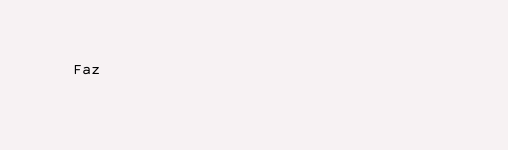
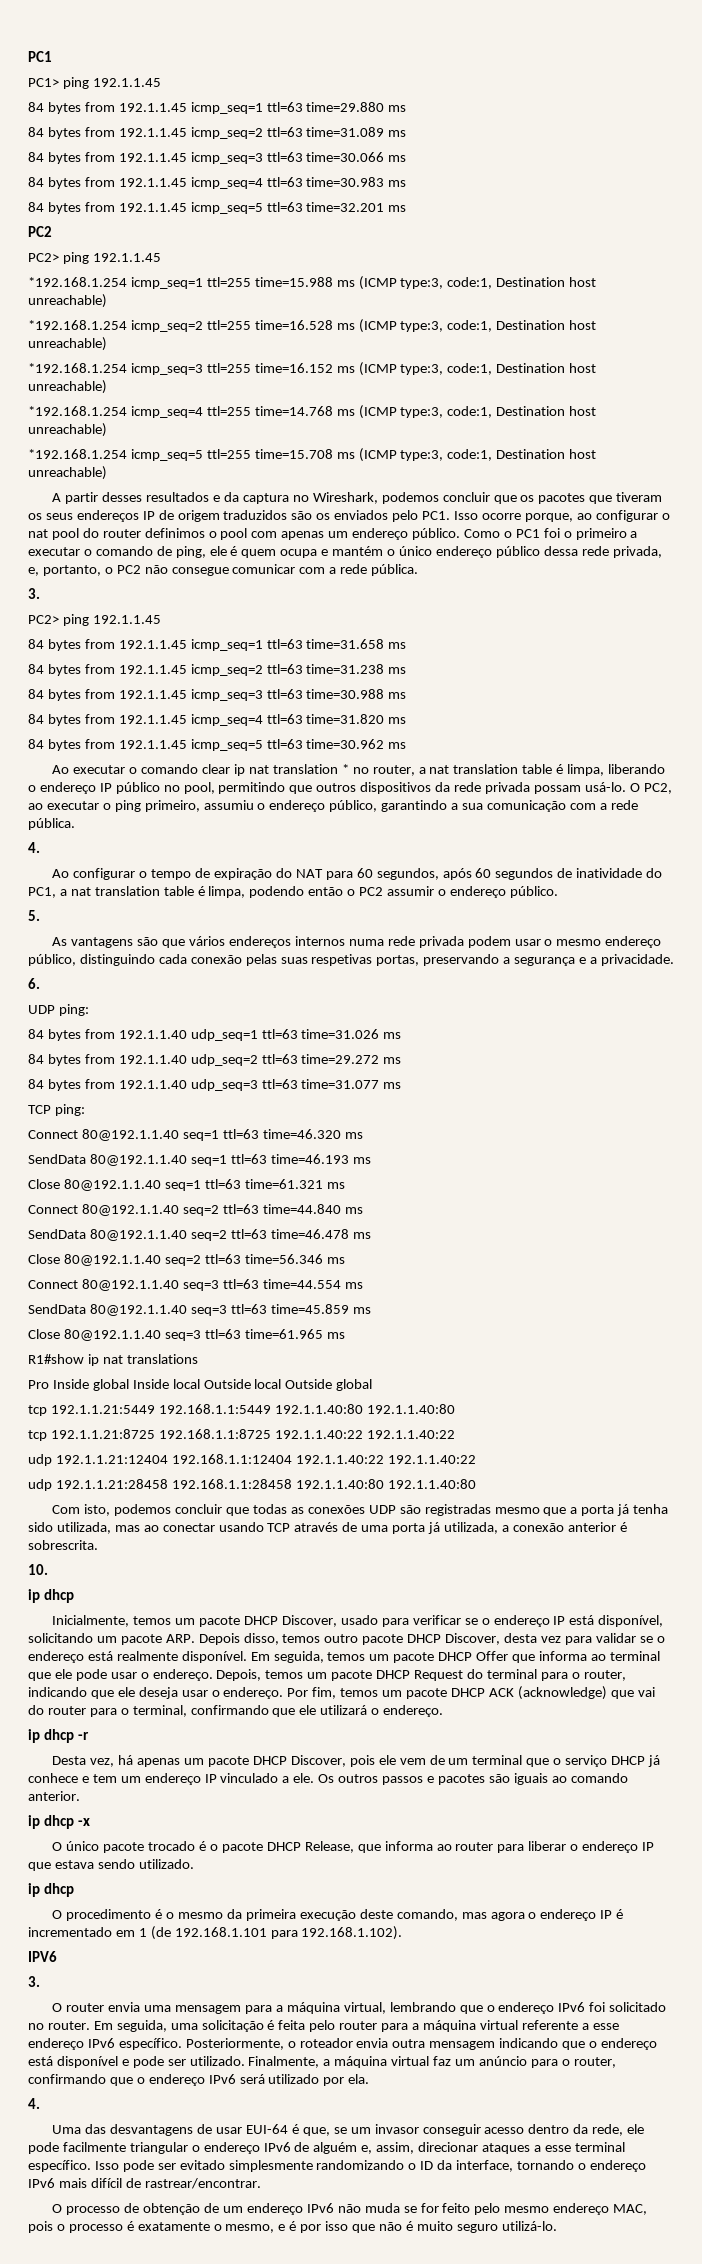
[73,65,100,75] Faz -> [28,51,52,62] [28,77,161,89] [28,102,407,114] [28,127,407,139] [28,152,407,164] [28,177,407,189] [28,202,407,214] [28,226,52,237] [28,252,161,264] [28,276,597,290] [28,294,107,308] [28,319,597,333] [28,337,107,351] [28,362,597,376] [28,380,107,394] [28,405,597,419] [28,423,107,437] [28,448,597,462] [28,466,107,480] [52,492,663,504] [28,510,670,522] [28,528,638,540] [28,546,662,558] [28,564,419,576] [28,588,40,599] [28,614,161,626] [28,639,407,651] [28,664,407,676] [28,689,407,701] [28,714,407,726] [28,739,407,751] [52,764,665,776] [28,782,672,794] [28,800,638,812] [28,818,75,830] [28,842,40,853] [52,868,663,880] [28,886,558,898] [28,910,40,921] [52,936,662,948] [28,954,674,966] [28,978,40,989] [28,1004,89,1016] [28,1029,402,1041] [28,1054,402,1066] [28,1079,402,1091] [28,1104,85,1116] [28,1129,363,1141] [28,1154,371,1166] [28,1179,345,1191] [28,1204,363,1216] [28,1229,371,1241] [28,1254,345,1266] [28,1279,363,1291] [28,1304,371,1316] [28,1329,345,1341] [28,1354,198,1366] [28,1379,373,1391] [28,1404,455,1416] [28,1429,455,1441] [28,1454,476,1466] [28,1479,476,1491] [52,1504,669,1516] [28,1522,627,1534] [28,1540,98,1550] [28,1564,48,1575] [28,1589,74,1603] [52,1615,664,1627] [28,1633,665,1645] [28,1651,660,1663] [28,1669,626,1681] [28,1686,655,1700] [28,1705,444,1717] [28,1729,89,1743] [52,1755,660,1767] [28,1773,628,1785] [28,1791,80,1801] [28,1815,90,1829] [52,1841,654,1853] [28,1859,194,1871] [28,1883,74,1897] [52,1909,624,1921] [28,1926,403,1940] [28,1951,57,1962] [28,1976,40,1987] [52,2002,667,2014] [28,2020,619,2032] [28,2038,657,2050] [28,2056,616,2068] [28,2074,370,2086] [28,2098,40,2109] [52,2124,645,2136] [28,2142,625,2154] [28,2160,646,2172] [28,2178,261,2189] [52,2203,648,2215] [28,2221,557,2233] PC1 // PC1> ping 192.1.1.45 // 84 bytes from 192.1.1.45 icmp_seq=1 ttl=63 time=29.880 ms // 84 bytes from 192.1.1.45 icmp_seq=2 ttl=63 time=31.089 ms // 84 bytes from 192.1.1.45 icmp_seq=3 ttl=63 time=30.066 ms // 84 bytes from 192.1.1.45 icmp_seq=4 ttl=63 time=30.983 ms // 84 bytes from 192.1.1.45 icmp_seq=5 ttl=63 time=32.201 ms // PC2 // PC2> ping 192.1.1.45 // *192.168.1.254 icmp_seq=1 ttl=255 time=15.988 ms (ICMP type:3, code:1, Destination host unreachable) // *192.168.1.254 icmp_seq=2 ttl=255 time=16.528 ms (ICMP type:3, code:1, Destination host unreachable) // *192.168.1.254 icmp_seq=3 ttl=255 time=16.152 ms (ICMP type:3, code:1, Destination host unreachable) // *192.168.1.254 icmp_seq=4 ttl=255 time=14.768 ms (ICMP type:3, code:1, Destination host unreachable) // *192.168.1.254 icmp_seq=5 ttl=255 time=15.708 ms (ICMP type:3, code:1, Destination host unreachable) // A partir desses resultados e da captura no Wireshark, podemos concluir que os pacotes que tiveram os seus endereços IP de origem traduzidos são os enviados pelo PC1. Isso ocorre porque, ao configurar o nat pool do router definimos o pool com apenas um endereço público. Como o PC1 foi o primeiro a executar o comando de ping, ele é quem ocupa e mantém o único endereço público dessa rede privada, e, portanto, o PC2 não consegue comunicar com a rede pública. // 3. // PC2> ping 192.1.1.45 // 84 bytes from 192.1.1.45 icmp_seq=1 ttl=63 time=31.658 ms // 84 bytes from 192.1.1.45 icmp_seq=2 ttl=63 time=31.238 ms // 84 bytes from 192.1.1.45 icmp_seq=3 ttl=63 time=30.988 ms // 84 bytes from 192.1.1.45 icmp_seq=4 ttl=63 time=31.820 ms // 84 bytes from 192.1.1.45 icmp_seq=5 ttl=63 time=30.962 ms // Ao executar o comando clear ip nat translation * no router, a nat translation table é limpa, liberando o endereço IP público no pool, permitindo que outros dispositivos da rede privada possam usá-lo. O PC2, ao executar o ping primeiro, assumiu o endereço público, garantindo a sua comunicação com a rede pública. // 4. // Ao configurar o tempo de expiração do NAT para 60 segundos, após 60 segundos de inatividade do PC1, a nat translation table é limpa, podendo então o PC2 assumir o endereço público. // 5. // As vantagens são que vários endereços internos numa rede privada podem usar o mesmo endereço público, distinguindo cada conexão pelas suas respetivas portas, preservando a segurança e a privacidade. // 6. // UDP ping: // 84 bytes from 192.1.1.40 udp_seq=1 ttl=63 time=31.026 ms // 84 bytes from 192.1.1.40 udp_seq=2 ttl=63 time=29.272 ms // 84 bytes from 192.1.1.40 udp_seq=3 ttl=63 time=31.077 ms // TCP ping: // Connect 80@192.1.1.40 seq=1 ttl=63 time=46.320 ms // SendData 80@192.1.1.40 seq=1 ttl=63 time=46.193 ms // Close 80@192.1.1.40 seq=1 ttl=63 time=61.321 ms // Connect 80@192.1.1.40 seq=2 ttl=63 time=44.840 ms // SendData 80@192.1.1.40 seq=2 ttl=63 time=46.478 ms // Close 80@192.1.1.40 seq=2 ttl=63 time=56.346 ms // Connect 80@192.1.1.40 seq=3 ttl=63 time=44.554 ms // SendData 80@192.1.1.40 seq=3 ttl=63 time=45.859 ms // Close 80@192.1.1.40 seq=3 ttl=63 time=61.965 ms // R1#show ip nat translations // Pro Inside global Inside local Outside local Outside global // tcp 192.1.1.21:5449 192.168.1.1:5449 192.1.1.40:80 192.1.1.40:80 // tcp 192.1.1.21:8725 192.168.1.1:8725 192.1.1.40:22 192.1.1.40:22 // udp 192.1.1.21:12404 192.168.1.1:12404 192.1.1.40:22 192.1.1.40:22 // udp 192.1.1.21:28458 192.168.1.1:28458 192.1.1.40:80 192.1.1.40:80 // Com isto, podemos concluir que todas as conexões UDP são registradas mesmo que a porta já tenha sido utilizada, mas ao conectar usando TCP através de uma porta já utilizada, a conexão anterior é sobrescrita. // 10. // ip dhcp // Inicialmente, temos um pacote DHCP Discover, usado para verificar se o endereço IP está disponível, solicitando um pacote ARP. Depois disso, temos outro pacote DHCP Discover, desta vez para validar se o endereço está realmente disponível. Em seguida, temos um pacote DHCP Offer que informa ao terminal que ele pode usar o endereço. Depois, temos um pacote DHCP Request do terminal para o router, indicando que ele deseja usar o endereço. Por fim, temos um pacote DHCP ACK (acknowledge) que vai do router para o terminal, confirmando que ele utilizará o endereço. // ip dhcp -r // Desta vez, há apenas um pacote DHCP Discover, pois ele vem de um terminal que o serviço DHCP já conhece e tem um endereço IP vinculado a ele. Os outros passos e pacotes são iguais ao comando anterior. // ip dhcp -x // O único pacote trocado é o pacote DHCP Release, que informa ao router para liberar o endereço IP que estava sendo utilizado. // ip dhcp // O procedimento é o mesmo da primeira execução deste comando, mas agora o endereço IP é incrementado em 1 (de 192.168.1.101 para 192.168.1.102). // IPV6 // 3. // O router envia uma mensagem para a máquina virtual, lembrando que o endereço IPv6 foi solicitado no router. Em seguida, uma solicitação é feita pelo router para a máquina virtual referente a esse endereço IPv6 específico. Posteriormente, o roteador envia outra mensagem indicando que o endereço está disponível e pode ser utilizado. Finalmente, a máquina virtual faz um anúncio para o router, confirmando que o endereço IPv6 será utilizado por ela. // 4. // Uma das desvantagens de usar EUI-64 é que, se um invasor conseguir acesso dentro da rede, ele pode facilmente triangular o endereço IPv6 de alguém e, assim, direcionar ataques a esse terminal específico. Isso pode ser evitado simplesmente randomizando o ID da interface, tornando o endereço IPv6 mais difícil de rastrear/encontrar. // O processo de obtenção de um endereço IPv6 não muda se for feito pelo mesmo endereço MAC, pois o processo é exatamente o mesmo, e é por isso que não é muito seguro utilizá-lo.

